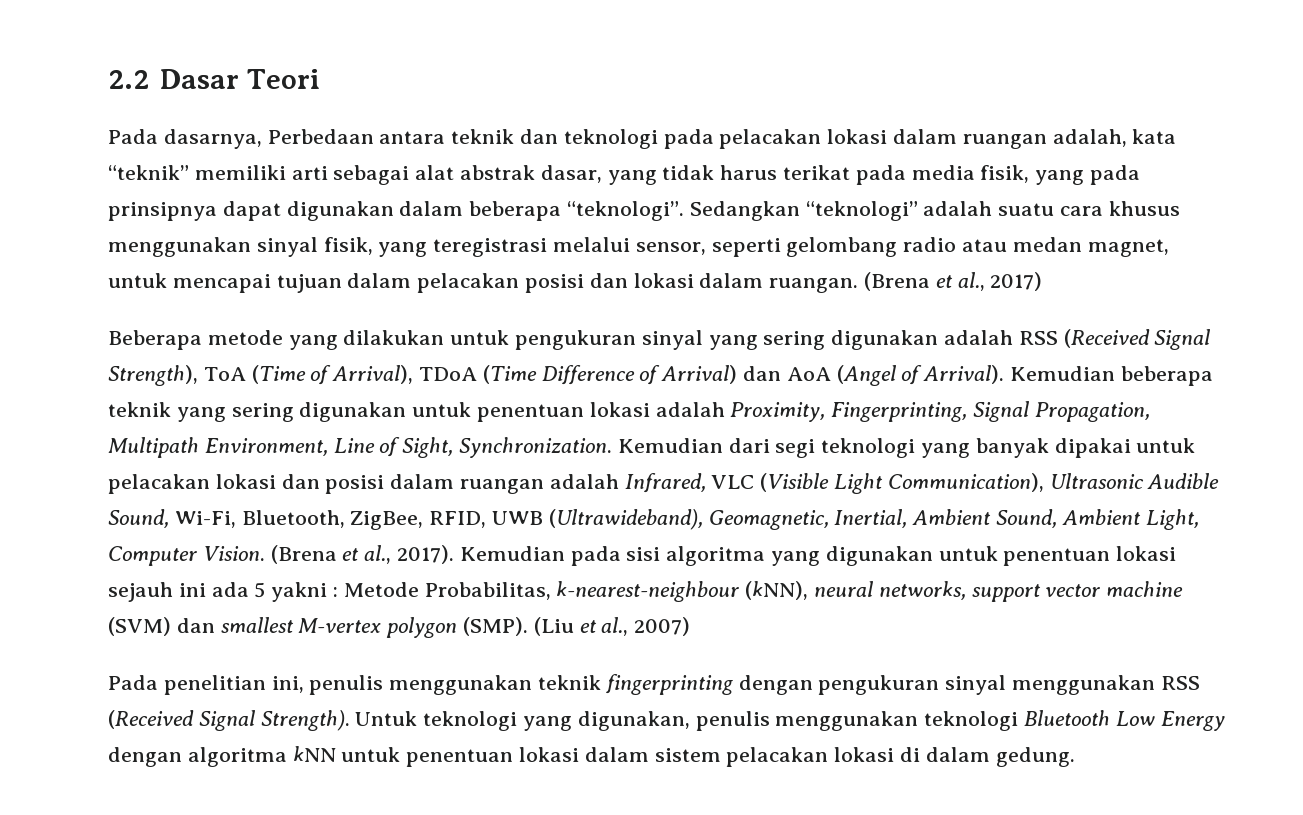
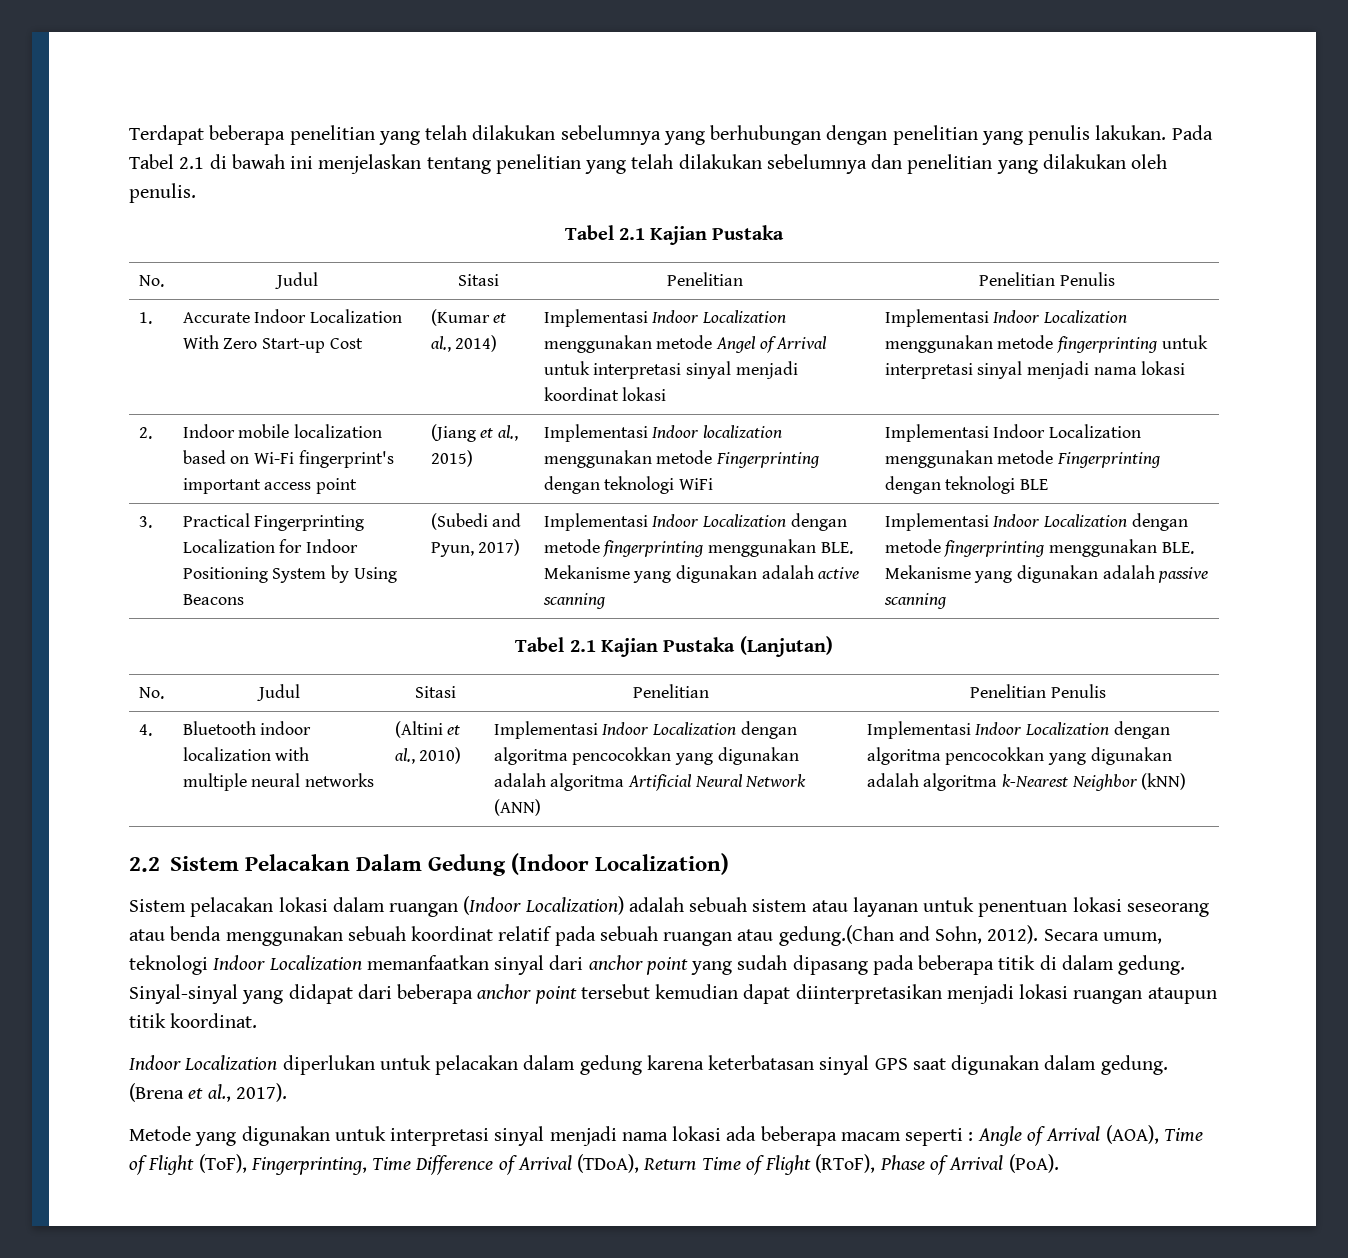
[108,69,320,89] [108,129,1177,149] [108,165,1141,185] [108,201,1180,221] [108,237,1169,257] [108,272,1043,293] [108,329,1211,350] [108,365,1213,386] [108,401,1150,422] [108,437,1196,458] [108,473,1220,494] [108,509,1199,530] [108,545,1177,566] [108,581,1184,602] [108,617,691,638] [108,674,1200,695] [108,710,1225,731] [108,746,1075,767] 2.2 Dasar Teori // Pada dasarnya, Perbedaan antara teknik dan teknologi pada pelacakan lokasi dalam ruangan adalah, kata “teknik” memiliki arti sebagai alat abstrak dasar, yang tidak harus terikat pada media fisik, yang pada prinsipnya dapat digunakan dalam beberapa “teknologi”. Sedangkan “teknologi” adalah suatu cara khusus menggunakan sinyal fisik, yang teregistrasi melalui sensor, seperti gelombang radio atau medan magnet, untuk mencapai tujuan dalam pelacakan posisi dan lokasi dalam ruangan. (Brena et al., 2017) // Beberapa metode yang dilakukan untuk pengukuran sinyal yang sering digunakan adalah RSS (Received Signal Strength), ToA (Time of Arrival), TDoA (Time Difference of Arrival) dan AoA (Angel of Arrival). Kemudian beberapa teknik yang sering digunakan untuk penentuan lokasi adalah Proximity, Fingerprinting, Signal Propagation, Multipath Environment, Line of Sight, Synchronization. Kemudian dari segi teknologi yang banyak dipakai untuk pelacakan lokasi dan posisi dalam ruangan adalah Infrared, VLC (Visible Light Communication), Ultrasonic Audible Sound, Wi-Fi, Bluetooth, ZigBee, RFID, UWB (Ultrawideband), Geomagnetic, Inertial, Ambient Sound, Ambient Light, Computer Vision. (Brena et al., 2017). Kemudian pada sisi algoritma yang digunakan untuk penentuan lokasi sejauh ini ada 5 yakni : Metode Probabilitas, k-nearest-neighbour (kNN), neural networks, support vector machine (SVM) dan smallest M-vertex polygon (SMP). (Liu et al., 2007) // Pada penelitian ini, penulis menggunakan teknik fingerprinting dengan pengukuran sinyal menggunakan RSS (Received Signal Strength). Untuk teknologi yang digunakan, penulis menggunakan teknologi Bluetooth Low Energy dengan algoritma kNN untuk penentuan lokasi dalam sistem pelacakan lokasi di dalam gedung. -> [129,125,1213,145] [129,154,1168,174] [129,183,196,203] [564,225,785,245] [139,275,164,287] [275,272,318,289] [457,274,499,286] [667,272,743,286] [979,272,1115,286] [138,312,152,324] [182,309,402,323] [182,335,363,353] [430,309,507,326] [430,335,498,352] [543,309,786,327] [543,335,828,353] [543,361,798,379] [543,387,667,401] [884,309,1127,327] [884,335,1208,353] [884,361,1186,379] [138,427,152,439] [182,424,382,438] [182,450,394,468] [182,478,357,494] [430,424,518,442] [430,450,473,467] [543,424,782,442] [543,450,819,468] [543,476,713,494] [884,424,1141,442] [884,450,1160,468] [884,476,1048,494] [138,516,152,528] [182,513,365,531] [182,539,358,553] [182,565,397,583] [182,594,244,605] [430,513,522,530] [430,539,521,557] [543,513,847,531] [543,539,853,557] [543,565,860,583] [542,593,605,609] [884,513,1188,531] [884,539,1194,557] [884,565,1209,583] [883,593,946,609] [515,636,833,657] [139,687,164,699] [257,684,300,701] [414,686,456,698] [633,684,709,698] [970,684,1106,698] [138,724,152,736] [182,721,312,735] [182,747,310,761] [182,773,374,791] [394,721,461,738] [394,747,462,764] [493,721,797,739] [493,747,799,765] [493,773,807,791] [493,799,541,816] [866,721,1170,739] [866,747,1172,765] [866,773,1187,791] [129,853,730,876] [129,896,1209,917] [129,925,1162,946] [129,955,1186,975] [129,984,1217,1004] [129,1013,258,1028] [129,1055,1168,1075] [129,1083,287,1102] [129,1125,1203,1146] [129,1154,1059,1175] Terdapat beberapa penelitian yang telah dilakukan sebelumnya yang berhubungan dengan penelitian yang penulis lakukan. Pada Tabel 2.1 di bawah ini menjelaskan tentang penelitian yang telah dilakukan sebelumnya dan penelitian yang dilakukan oleh penulis. // Tabel 2.1 Kajian Pustaka // No. | Judul | Sitasi | Penelitian | Penelitian Penulis // 1. | Accurate Indoor Localization With Zero Start-up Cost | (Kumar et al., 2014) | Implementasi Indoor Localization menggunakan metode Angel of Arrival untuk interpretasi sinyal menjadi koordinat lokasi | Implementasi Indoor Localization menggunakan metode fingerprinting untuk interpretasi sinyal menjadi nama lokasi // 2. | Indoor mobile localization based on Wi-Fi fingerprint's important access point | (Jiang et al., 2015) | Implementasi Indoor localization menggunakan metode Fingerprinting dengan teknologi WiFi | Implementasi Indoor Localization menggunakan metode Fingerprinting dengan teknologi BLE // 3. | Practical Fingerprinting Localization for Indoor Positioning System by Using Beacons | (Subedi and Pyun, 2017) | Implementasi Indoor Localization dengan metode fingerprinting menggunakan BLE. Mekanisme yang digunakan adalah active scanning | Implementasi Indoor Localization dengan metode fingerprinting menggunakan BLE. Mekanisme yang digunakan adalah passive scanning // Tabel 2.1 Kajian Pustaka (Lanjutan) // No. | Judul | Sitasi | Penelitian | Penelitian Penulis // 4. | Bluetooth indoor localization with multiple neural networks | (Altini et al., 2010) | Implementasi Indoor Localization dengan algoritma pencocokkan yang digunakan adalah algoritma Artificial Neural Network (ANN) | Implementasi Indoor Localization dengan algoritma pencocokkan yang digunakan adalah algoritma k-Nearest Neighbor (kNN) // 2.2 Sistem Pelacakan Dalam Gedung (Indoor Localization) // Sistem pelacakan lokasi dalam ruangan (Indoor Localization) adalah sebuah sistem atau layanan untuk penentuan lokasi seseorang atau benda menggunakan sebuah koordinat relatif pada sebuah ruangan atau gedung.(Chan and Sohn, 2012). Secara umum, teknologi Indoor Localization memanfaatkan sinyal dari anchor point yang sudah dipasang pada beberapa titik di dalam gedung. Sinyal-sinyal yang didapat dari beberapa anchor point tersebut kemudian dapat diinterpretasikan menjadi lokasi ruangan ataupun titik koordinat. // Indoor Localization diperlukan untuk pelacakan dalam gedung karena keterbatasan sinyal GPS saat digunakan dalam gedung. (Brena et al., 2017). // Metode yang digunakan untuk interpretasi sinyal menjadi nama lokasi ada beberapa macam seperti : Angle of Arrival (AOA), Time of Flight (ToF), Fingerprinting, Time Difference of Arrival (TDoA), Return Time of Flight (RToF), Phase of Arrival (PoA).

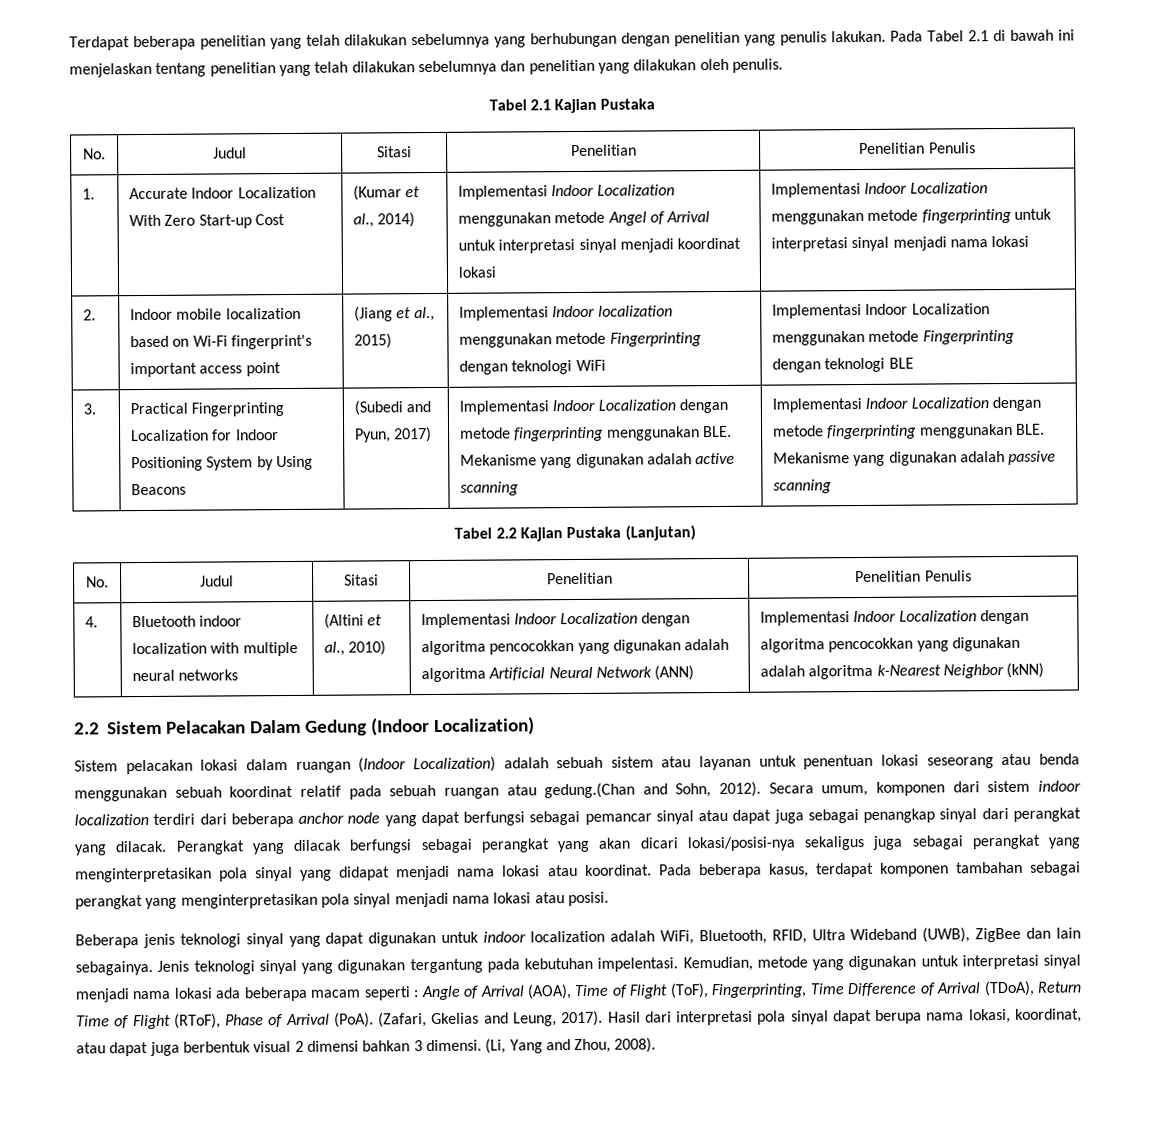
[569,640,596,652] 2.1 -> [495,527,517,539] 2.2
[129,955,1186,975] [129,984,1217,1004] [129,1013,258,1028] [129,1055,1168,1075] [129,1083,287,1102] [129,1126,191,1141] teknologi Indoor Localization memanfaatkan sinyal dari anchor point yang sudah dipasang pada beberapa titik di dalam gedung. Sinyal-sinyal yang didapat dari beberapa anchor point tersebut kemudian dapat diinterpretasikan menjadi lokasi ruangan ataupun titik koordinat. // Indoor Localization diperlukan untuk pelacakan dalam gedung karena keterbatasan sinyal GPS saat digunakan dalam gedung. (Brena et al., 2017). // Metode -> [876,780,1081,796] [74,807,1082,828] [74,834,1080,856] [75,861,1081,883] [75,891,609,910] [75,927,1082,949] [75,956,808,976] komponen dari sistem indoor localization terdiri dari beberapa anchor node yang dapat berfungsi sebagai pemancar sinyal atau dapat juga sebagai penangkap sinyal dari perangkat yang dilacak. Perangkat yang dilacak berfungsi sebagai perangkat yang akan dicari lokasi/posisi-nya sekaligus juga sebagai perangkat yang menginterpretasikan pola sinyal yang didapat menjadi nama lokasi atau koordinat. Pada beberapa kasus, terdapat komponen tambahan sebagai perangkat yang menginterpretasikan pola sinyal menjadi nama lokasi atau posisi. // Beberapa jenis teknologi sinyal yang dapat digunakan untuk indoor localization adalah WiFi, Bluetooth, RFID, Ultra Wideband (UWB), ZigBee dan lain sebagainya. Jenis teknologi sinyal yang digunakan tergantung pada kebutuhan impelentasi. Kemudian, metode
(1059, 1163) none -> [378,1008,1082,1028] [76,1037,657,1057] (Zafari, Gkelias and Leung, 2017). Hasil dari interpretasi pola sinyal dapat berupa nama lokasi, koordinat, atau dapat juga berbentuk visual 2 dimensi bahkan 3 dimensi. (Li, Yang and Zhou, 2008).

